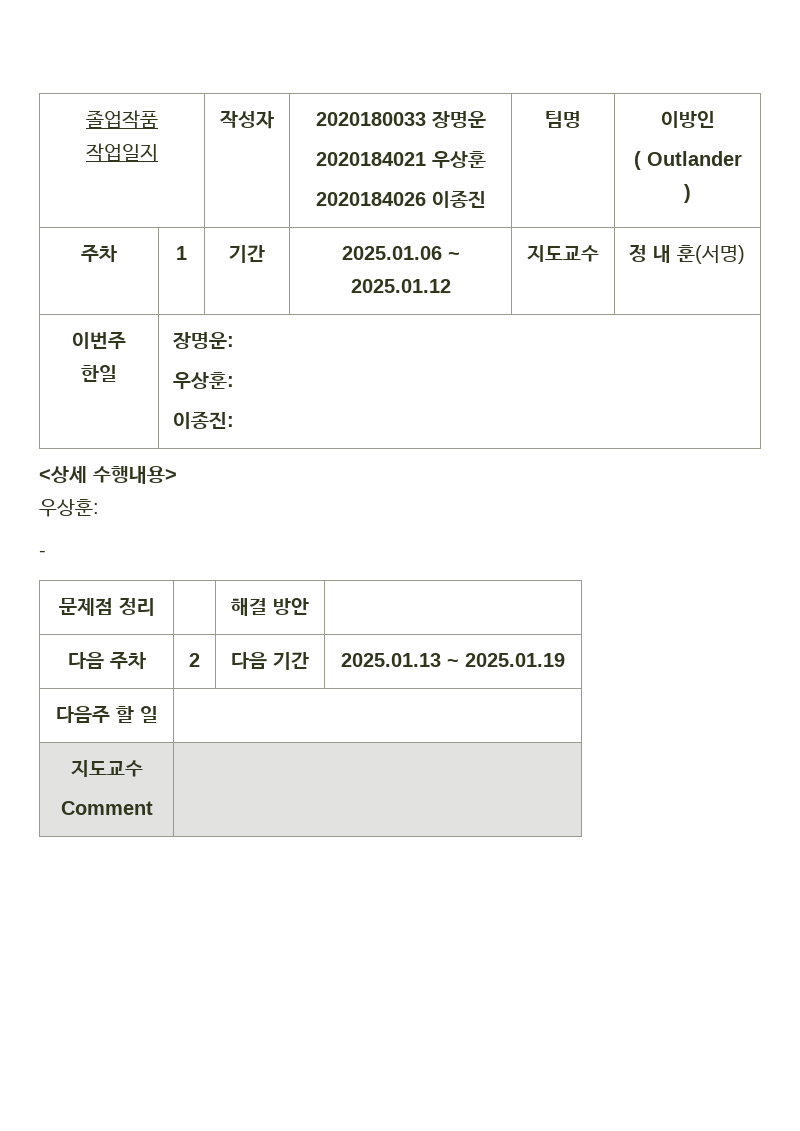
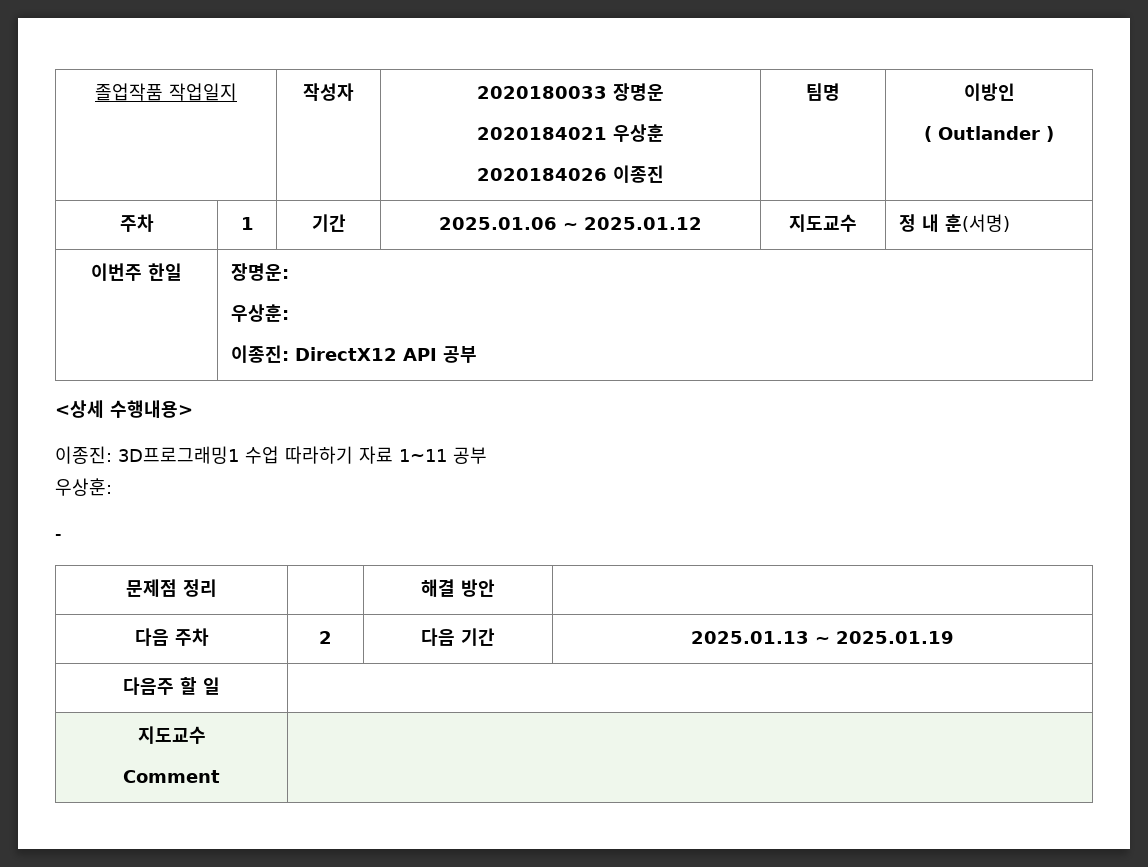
(234, 420) none -> [294,346,477,363] DirectX12 API 공부
(177, 475) none -> [55,446,487,464] // 이종진: 3D프로그래밍1 수업 따라하기 자료 1~11 공부

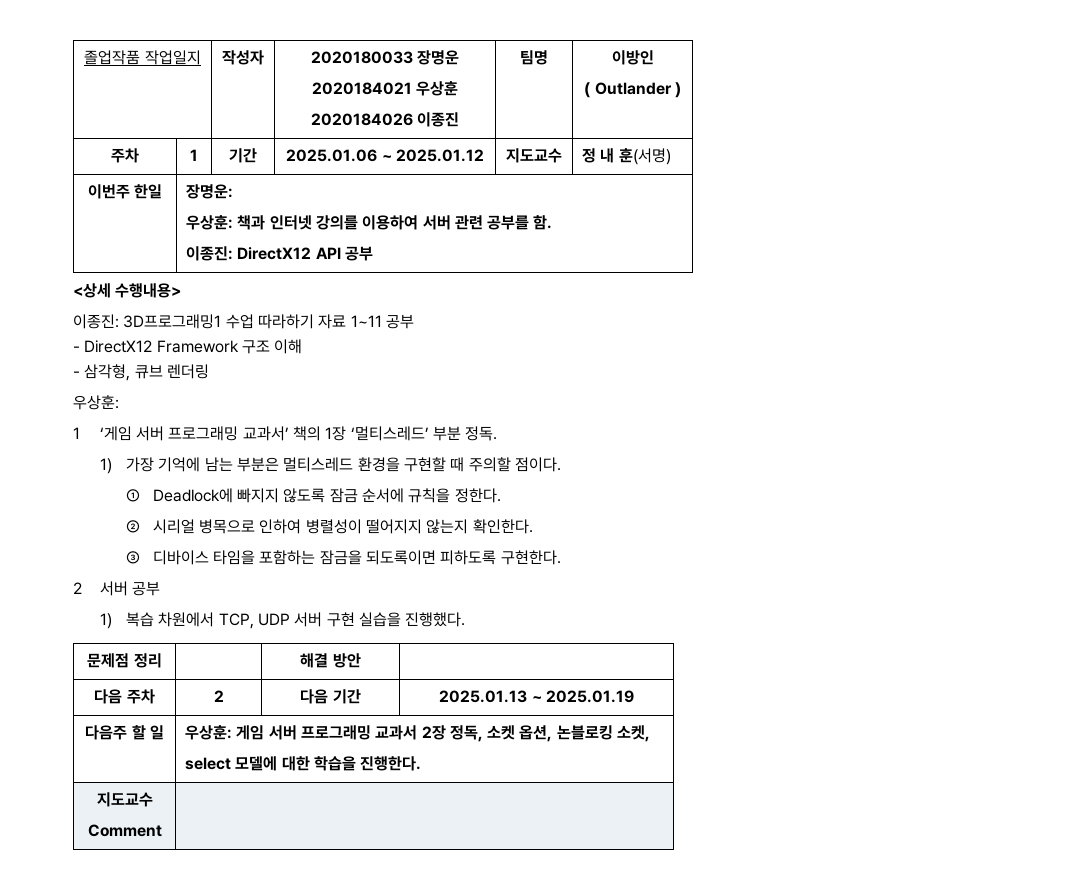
(289, 313) none -> [237,215,553,230] 책과 인터넷 강의를 이용하여 서버 관련 공부를 함.
[55,478,112,496] [55,534,62,540] 우상훈: // - -> [73,339,303,354] [73,364,209,381] [73,395,119,410] [73,426,498,441] [99,457,562,474] [126,488,501,503] [126,519,533,534] [126,550,561,565] [73,581,160,596] [99,612,466,629] - DirectX12 Framework 구조 이해 // - 삼각형, 큐브 렌더링 // 우상훈: // 1 ‘게임 서버 프로그래밍 교과서’ 책의 1장 ‘멀티스레드’ 부분 정독. // 1) 가장 기억에 남는 부분은 멀티스레드 환경을 구현할 때 주의할 점이다. // ① Deadlock에 빠지지 않도록 잠금 순서에 규칙을 정한다. // ② 시리얼 병목으로 인하여 병렬성이 떨어지지 않는지 확인한다. // ③ 디바이스 타임을 포함하는 잠금을 되도록이면 피하도록 구현한다. // 2 서버 공부 // 1) 복습 차원에서 TCP, UDP 서버 구현 실습을 진행했다.
(220, 686) none -> [184,725,651,742] [184,756,422,771] 우상훈: 게임 서버 프로그래밍 교과서 2장 정독, 소켓 옵션, 논블로킹 소켓, // select 모델에 대한 학습을 진행한다.

